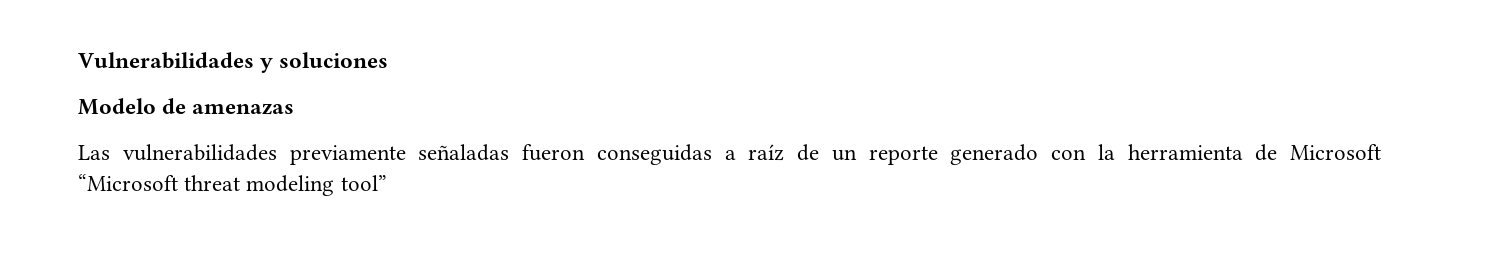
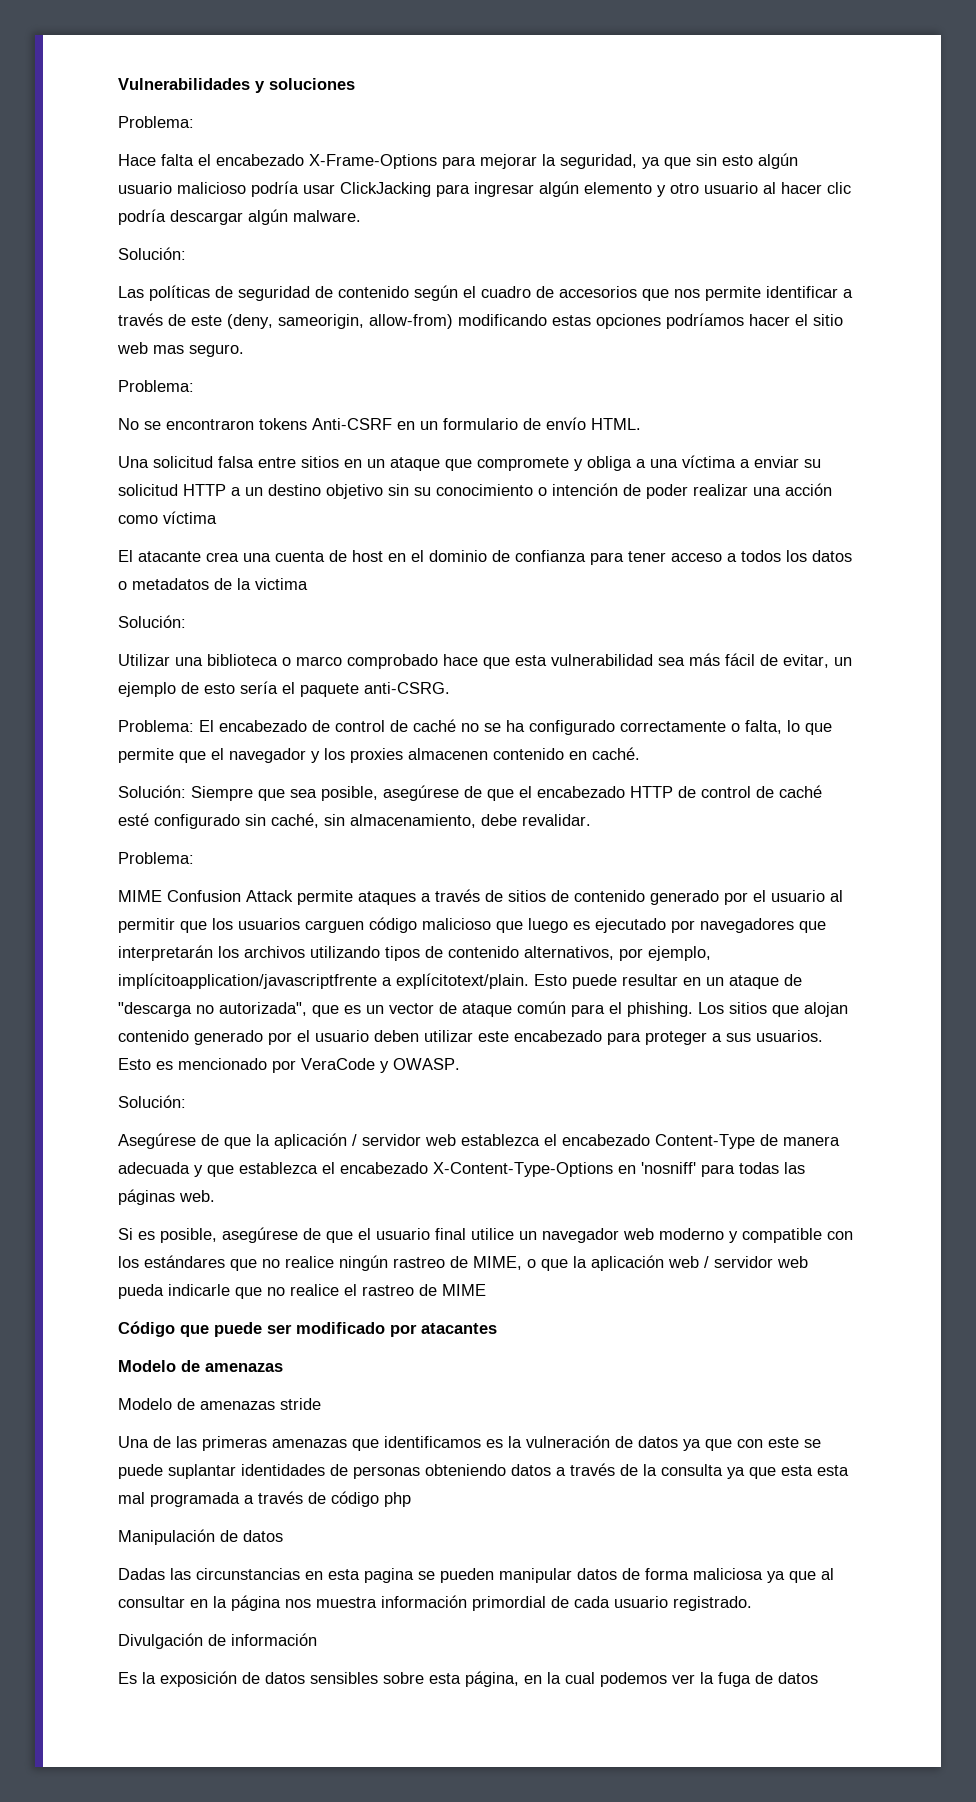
[78,98,295,115] [78,144,1381,165] [78,174,387,196] Modelo de amenazas // Las vulnerabilidades previamente señaladas fueron conseguidas a raíz de un reporte generado con la herramienta de Microsoft “Microsoft threat modeling tool” -> [118,116,194,128] [118,153,798,169] [118,181,851,197] [118,209,361,225] [118,247,186,260] [118,285,853,301] [118,313,843,329] [117,342,244,357] [118,380,194,392] [118,417,641,430] [118,455,821,471] [118,483,832,499] [118,511,217,524] [118,550,852,565] [118,578,308,590] [118,615,186,628] [118,653,852,669] [118,681,450,697] [118,719,832,735] [118,747,640,763] [118,785,822,801] [118,813,591,829] [118,852,194,864] [118,889,843,905] [118,917,826,933] [118,945,711,961] [118,973,802,989] [118,1001,848,1017] [118,1030,823,1045] [118,1058,460,1073] [118,1095,186,1108] [118,1133,840,1149] [118,1162,805,1177] [118,1189,215,1205] [118,1227,853,1243] [118,1255,808,1271] [118,1284,486,1299] [118,1321,497,1337] [118,1360,283,1372] [118,1398,321,1410] [118,1435,821,1451] [118,1463,849,1479] [118,1491,411,1507] [118,1529,283,1545] [118,1568,834,1583] [118,1595,752,1611] [118,1633,317,1649] [118,1671,818,1687] Problema: // Hace falta el encabezado X-Frame-Options para mejorar la seguridad, ya que sin esto algún usuario malicioso podría usar ClickJacking para ingresar algún elemento y otro usuario al hacer clic podría descargar algún malware. // Solución: // Las políticas de seguridad de contenido según el cuadro de accesorios que nos permite identificar a través de este (deny, sameorigin, allow-from) modificando estas opciones podríamos hacer el sitio web mas seguro. // Problema: // No se encontraron tokens Anti-CSRF en un formulario de envío HTML. // Una solicitud falsa entre sitios en un ataque que compromete y obliga a una víctima a enviar su solicitud HTTP a un destino objetivo sin su conocimiento o intención de poder realizar una acción como víctima // El atacante crea una cuenta de host en el dominio de confianza para tener acceso a todos los datos o metadatos de la victima // Solución: // Utilizar una biblioteca o marco comprobado hace que esta vulnerabilidad sea más fácil de evitar, un ejemplo de esto sería el paquete anti-CSRG. // Problema: El encabezado de control de caché no se ha configurado correctamente o falta, lo que permite que el navegador y los proxies almacenen contenido en caché. // Solución: Siempre que sea posible, asegúrese de que el encabezado HTTP de control de caché esté configurado sin caché, sin almacenamiento, debe revalidar. // Problema: // MIME Confusion Attack permite ataques a través de sitios de contenido generado por el usuario al permitir que los usuarios carguen código malicioso que luego es ejecutado por navegadores que interpretarán los archivos utilizando tipos de contenido alternativos, por ejemplo, implícitoapplication/javascriptfrente a explícitotext/plain. Esto puede resultar en un ataque de "descarga no autorizada", que es un vector de ataque común para el phishing. Los sitios que alojan contenido generado por el usuario deben utilizar este encabezado para proteger a sus usuarios. Esto es mencionado por VeraCode y OWASP. // Solución: // Asegúrese de que la aplicación / servidor web establezca el encabezado Content-Type de manera adecuada y que establezca el encabezado X-Content-Type-Options en 'nosniff' para todas las páginas web. // Si es posible, asegúrese de que el usuario final utilice un navegador web moderno y compatible con los estándares que no realice ningún rastreo de MIME, o que la aplicación web / servidor web pueda indicarle que no realice el rastreo de MIME // Código que puede ser modificado por atacantes // Modelo de amenazas // Modelo de amenazas stride // Una de las primeras amenazas que identificamos es la vulneración de datos ya que con este se puede suplantar identidades de personas obteniendo datos a través de la consulta ya que esta esta mal programada a través de código php // Manipulación de datos // Dadas las circunstancias en esta pagina se pueden manipular datos de forma maliciosa ya que al consultar en la página nos muestra información primordial de cada usuario registrado. // Divulgación de información // Es la exposición de datos sensibles sobre esta página, en la cual podemos ver la fuga de datos

